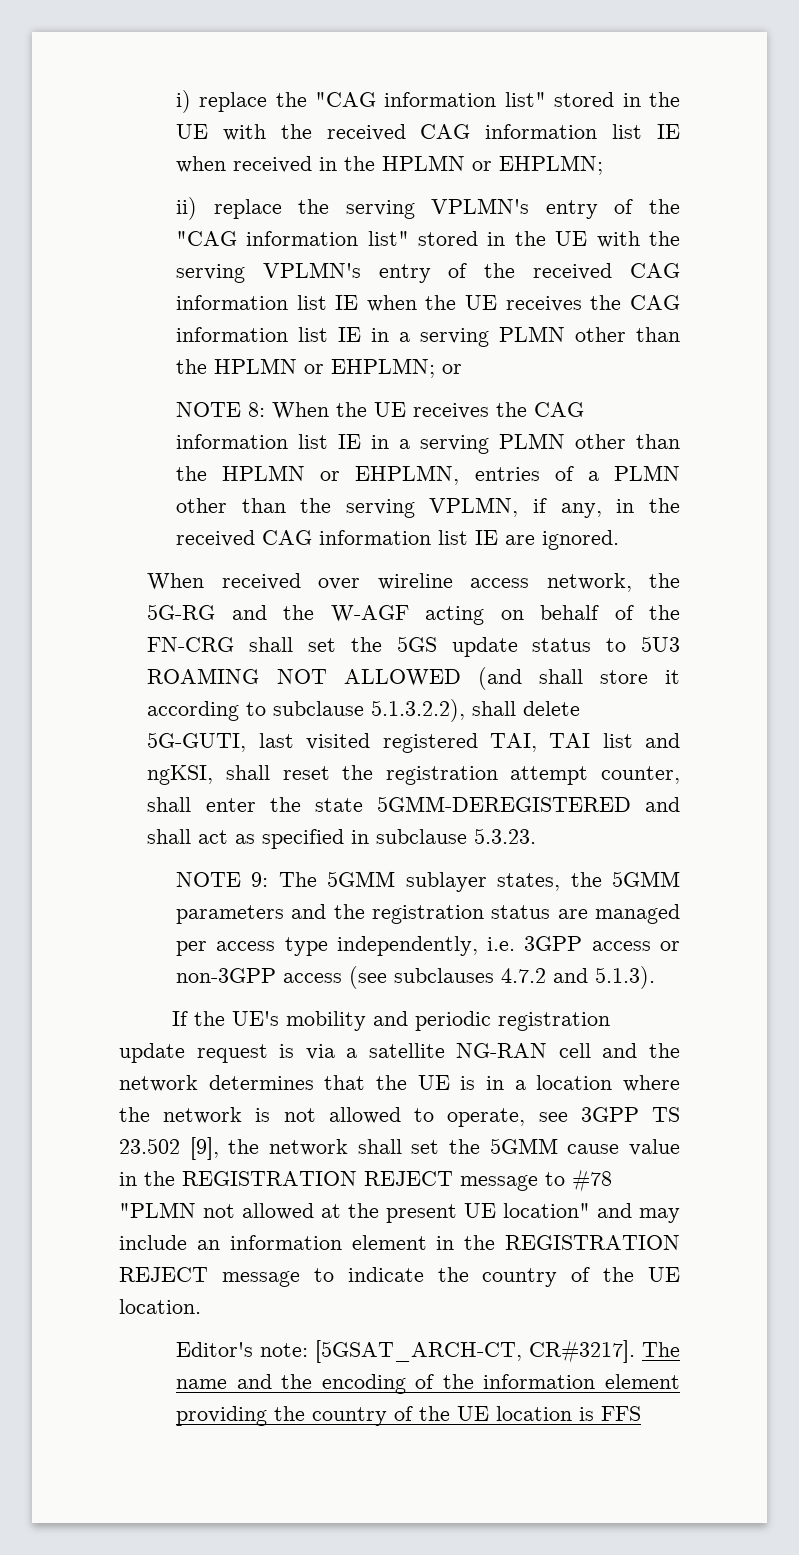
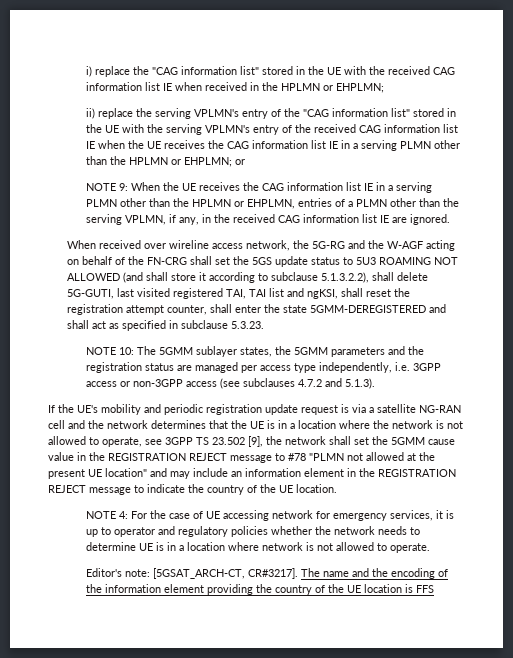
[247,402,265,417] 8: -> [118,183,128,191] 9:
[251,872,269,887] 9: -> [118,347,134,355] 10:
(201, 1306) none -> [85,510,454,521] [85,526,420,537] [85,542,430,553] // NOTE 4: For the case of UE accessing network for emergency services, it is up to operator and regulatory policies whether the network needs to determine UE is in a location where network is not allowed to operate.

